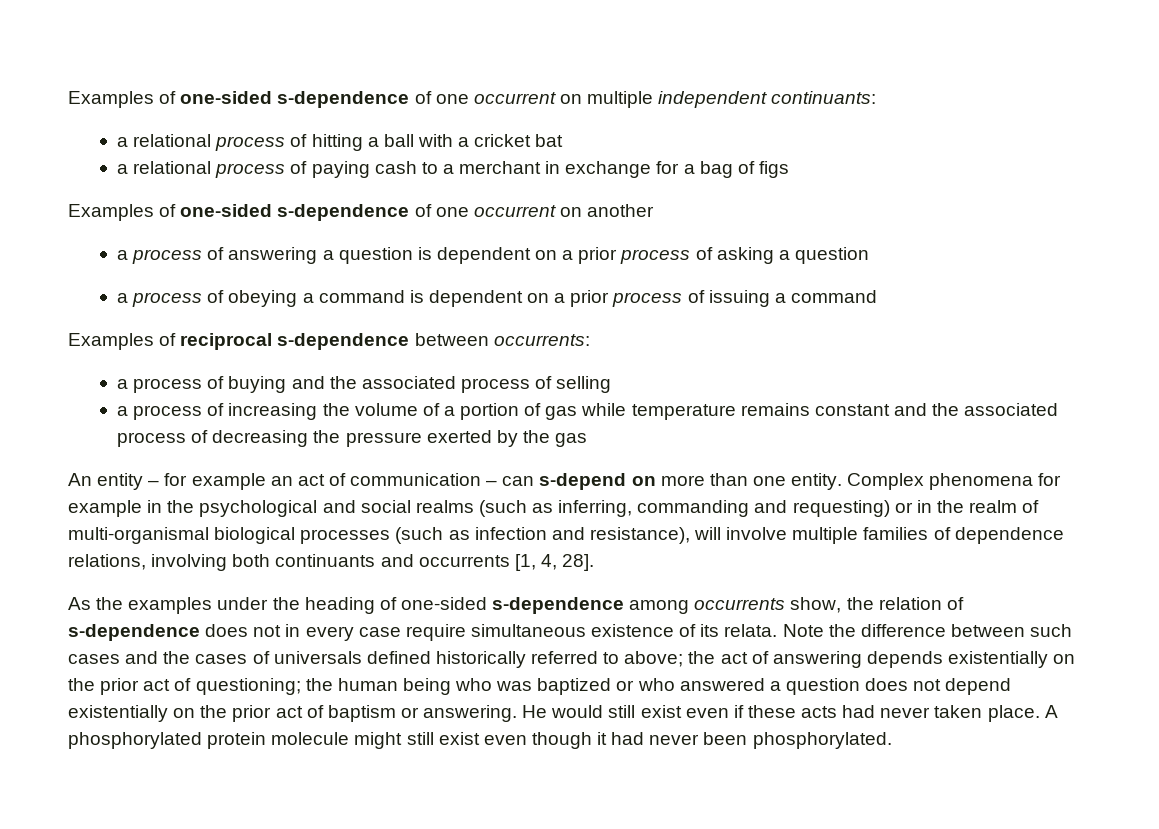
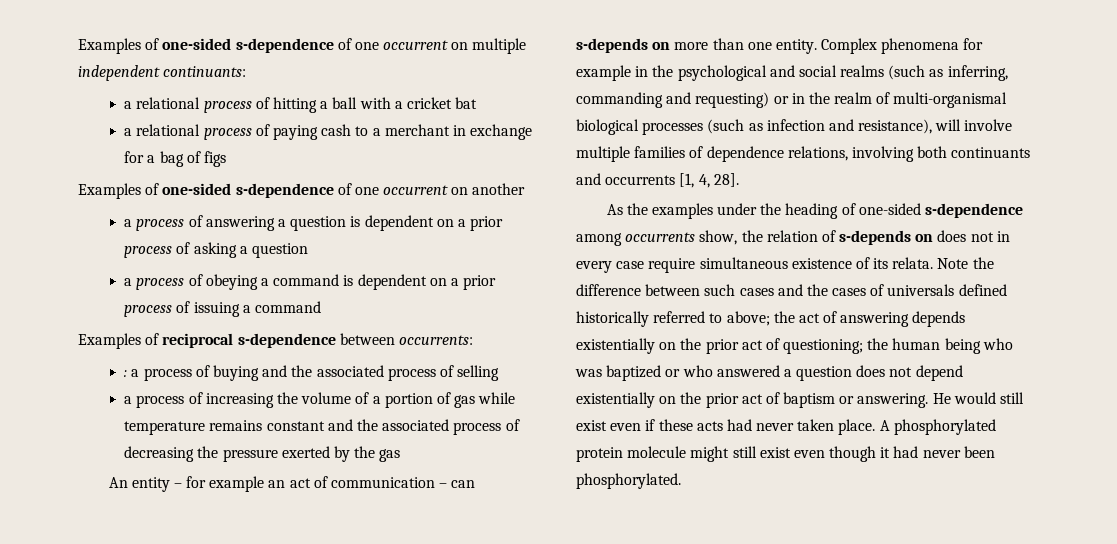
(590, 340) none -> [124,370,128,377] :
[539,473,627,490] s-depend -> [576,38,648,53] s-depends
[68,624,200,641] s-dependence -> [839,230,934,245] s-depends on

